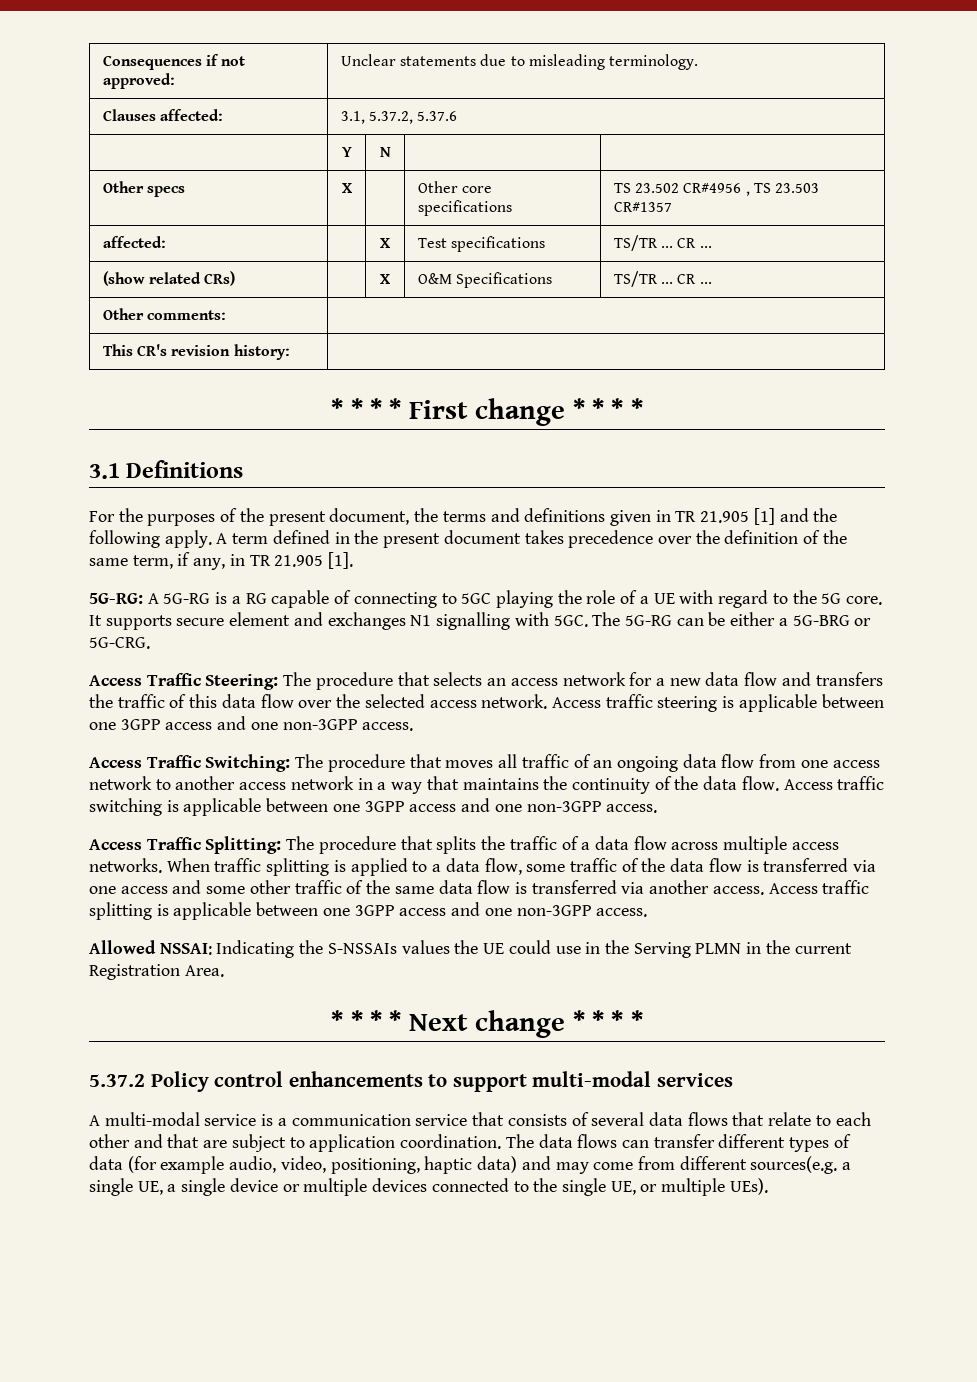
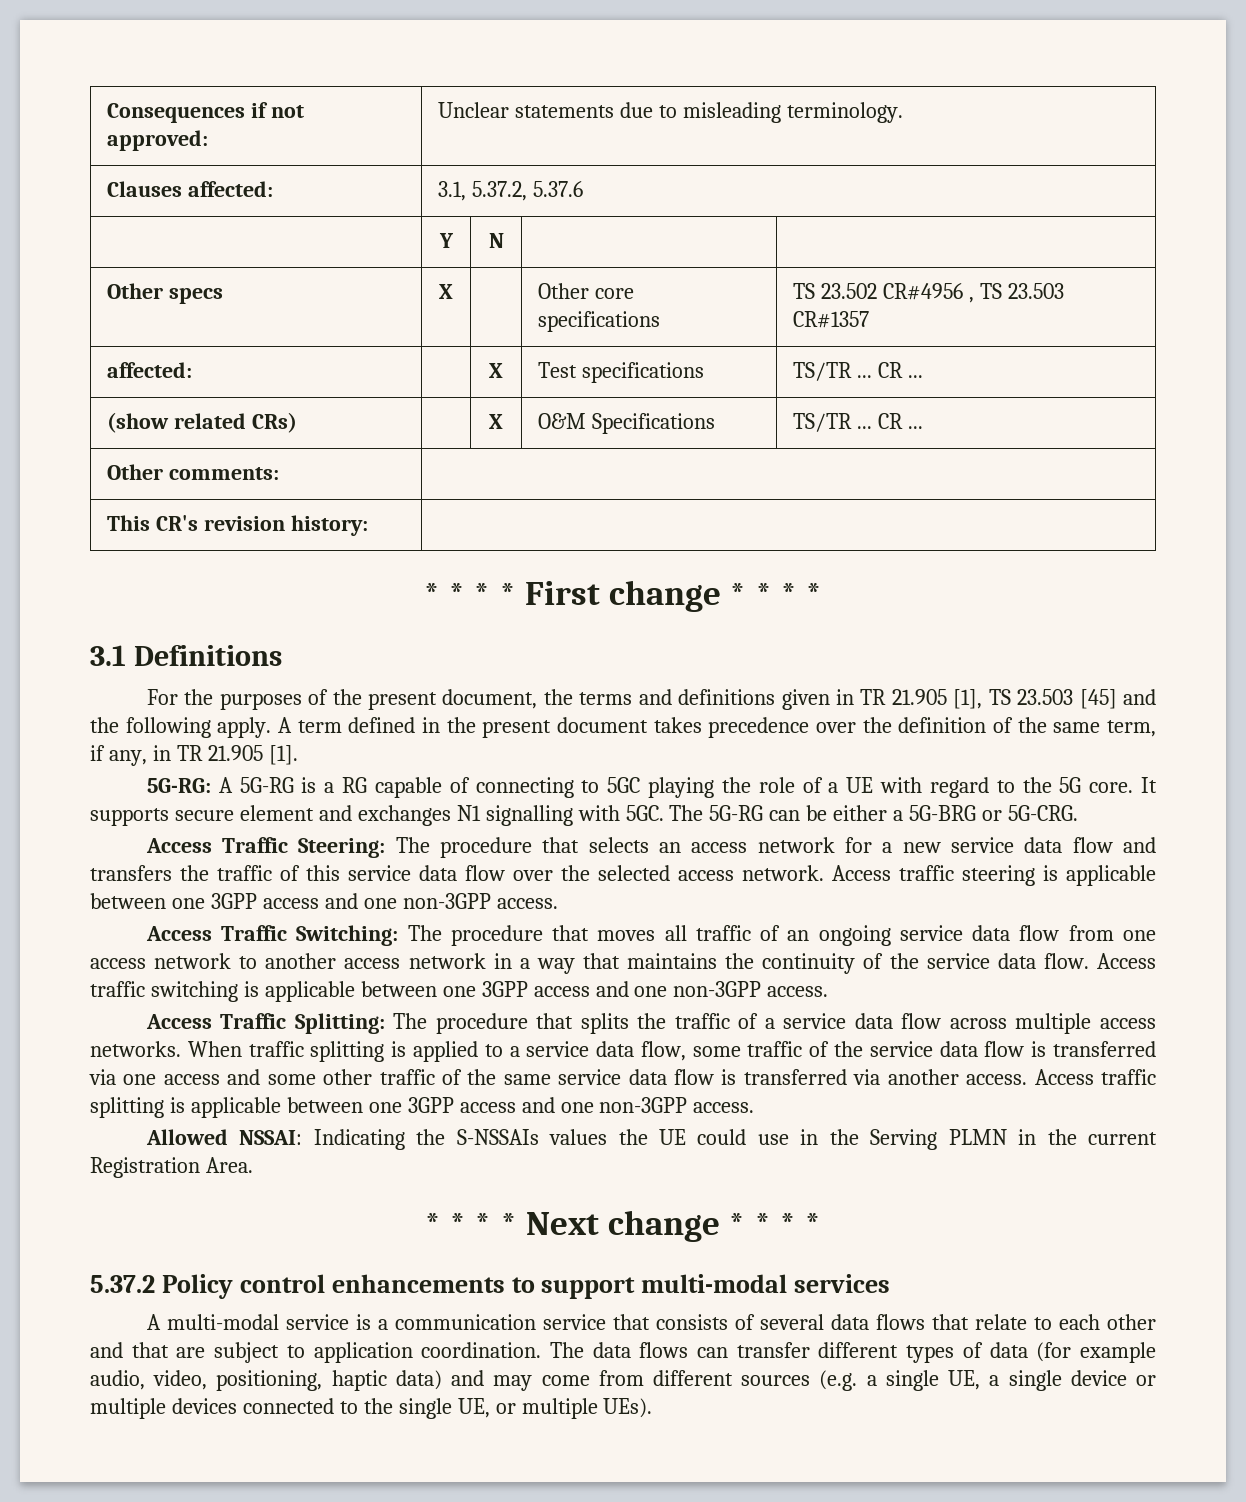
[753,508,775,525] [1] -> [953,689,1117,709] [1], TS 23.503 [45]
(701, 682) none -> [951,837,1015,853] service
(218, 701) none -> [348,865,411,881] service
(678, 764) none -> [899,925,963,941] service
(699, 783) none -> [926,953,990,969] service
(591, 846) none -> [783,1013,847,1029] service
(442, 868) none -> [526,1041,590,1057] service
(666, 865) none -> [869,1041,933,1057] service
(434, 890) none -> [558,1069,622,1085] service
[750,1156,838,1174] sources(e.g. -> [741,1370,858,1391] sources (e.g.

